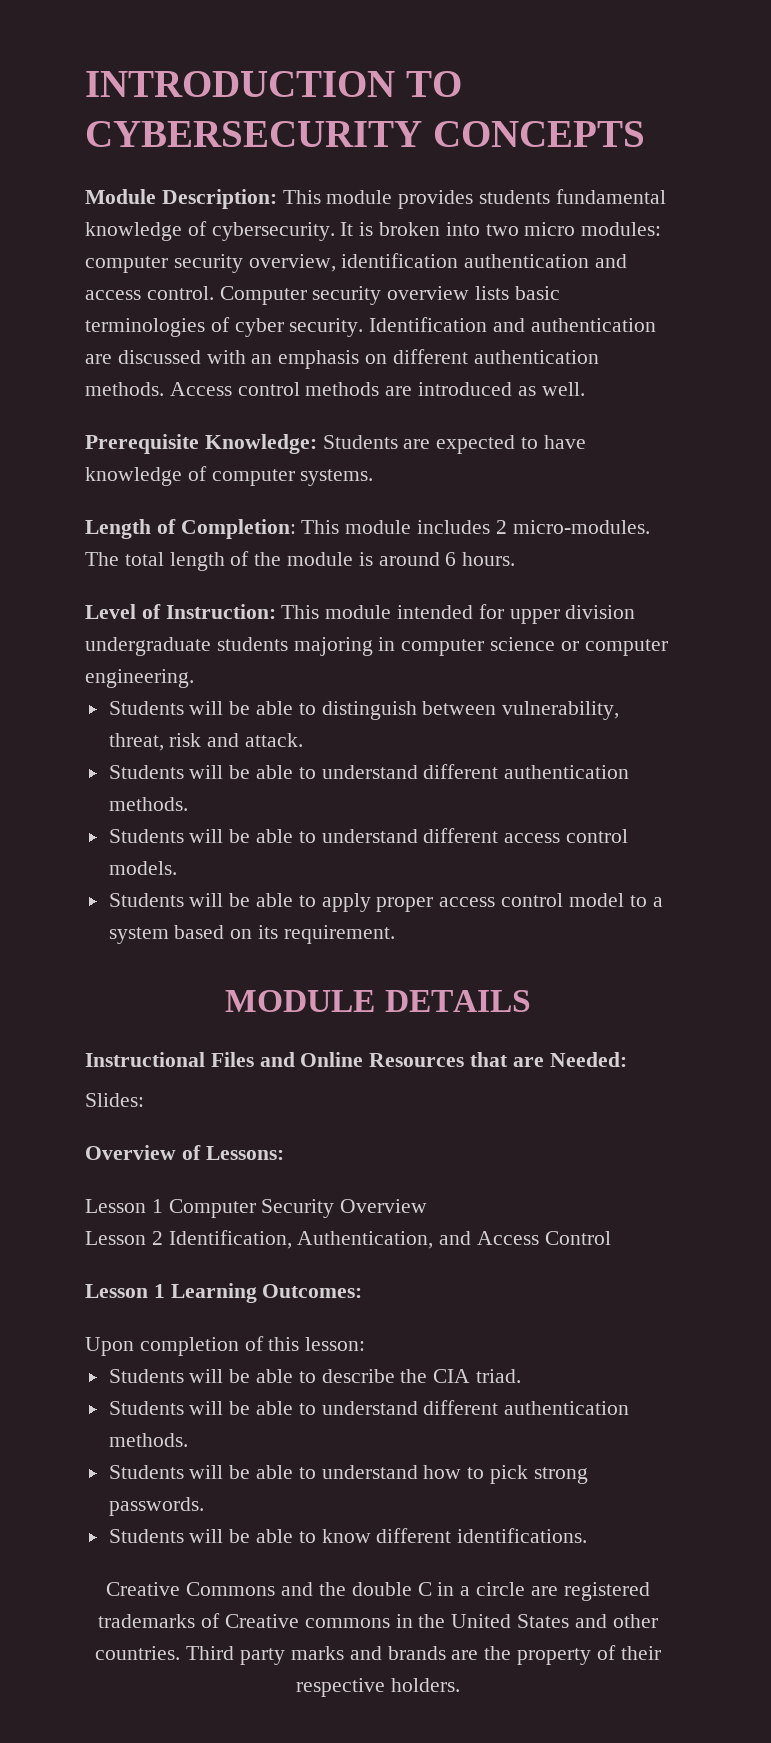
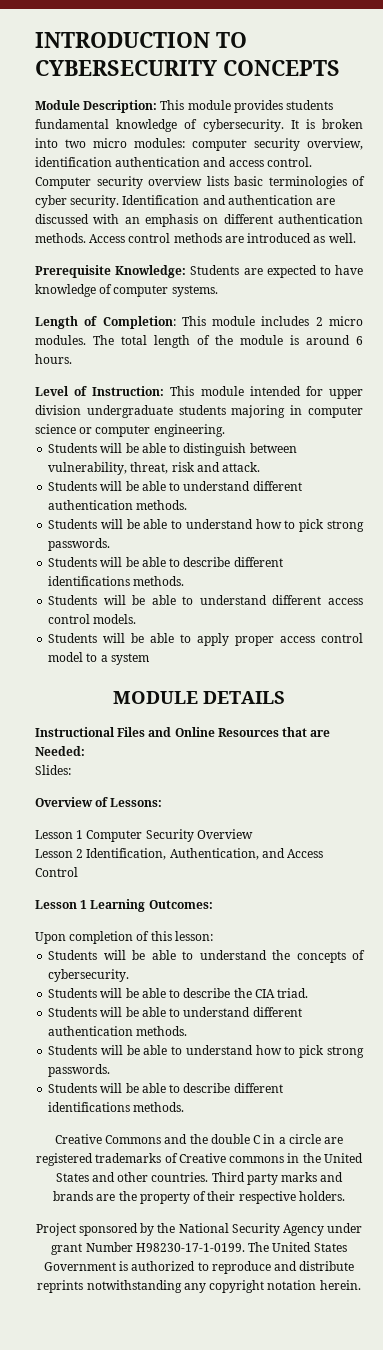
[512,520,650,534] micro-modules. -> [328,316,363,326] [35,335,86,345] micro modules.
(188, 804) none -> [48,519,364,532] [48,538,111,551] [48,557,283,567] [48,576,185,586] // Students will be able to understand how to pick strong passwords. // Students will be able to describe different identifications methods.
[174,925,395,944] based on its requirement. -> (149, 659) none
(366, 1344) none -> [48,950,365,963] [48,969,130,982] // Students will be able to understand the concepts of cybersecurity.
[321,1528,588,1543] know different identifications. -> [183,1083,283,1093] [48,1102,185,1112] describe different identifications methods.
(460, 1685) none -> [35,1223,363,1236] [51,1242,347,1255] [43,1261,355,1274] [37,1280,361,1293] // Project sponsored by the National Security Agency under grant Number H98230-17-1-0199. The United States Government is authorized to reproduce and distribute reprints notwithstanding any copyright notation herein.

